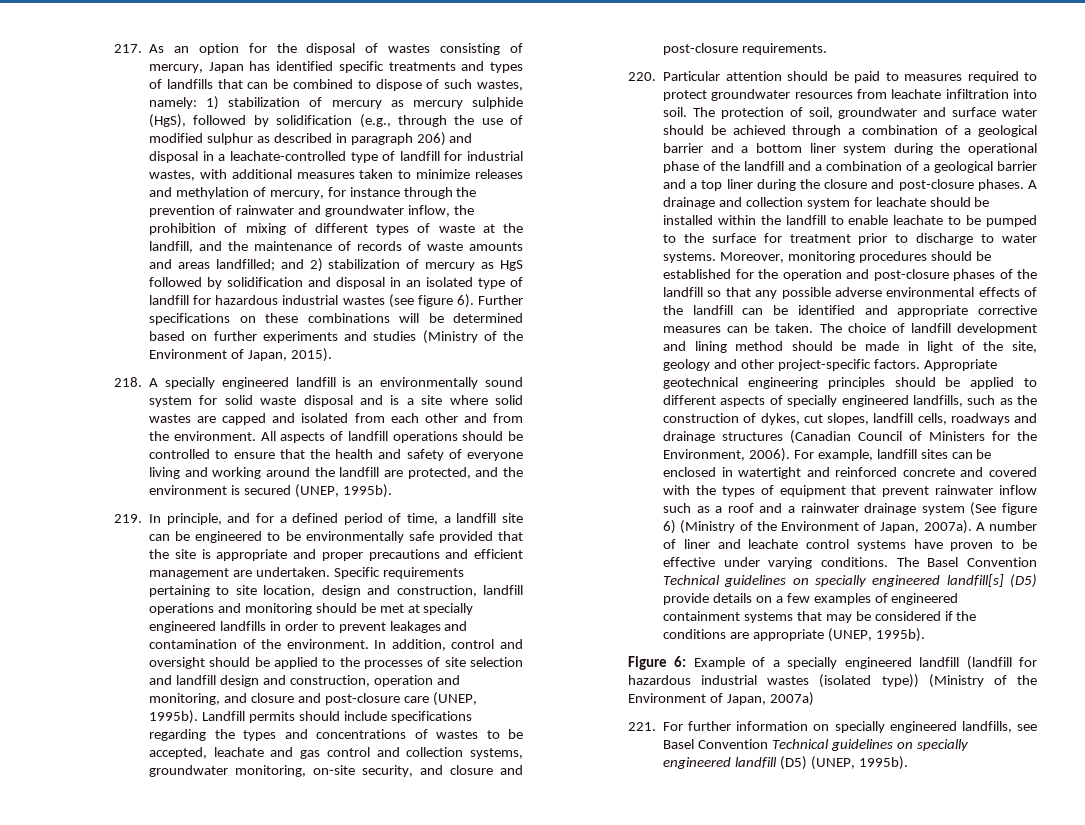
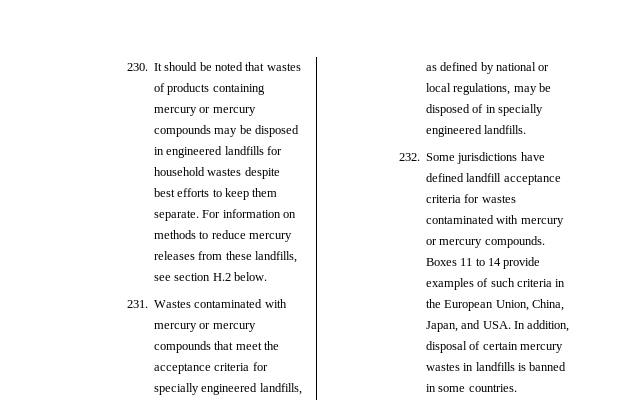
[113,43,523,55] [149,61,523,73] [149,79,523,91] [149,96,524,110] [149,114,523,128] [149,132,473,146] [149,151,523,163] [149,169,523,181] [149,187,477,199] [149,205,474,217] [149,223,524,235] [149,241,523,253] [149,258,523,272] [149,277,523,289] [149,294,523,308] [149,313,523,325] [149,330,523,344] [149,348,332,362] [113,377,523,389] [149,395,524,407] [149,413,523,425] [149,431,523,443] [149,449,524,461] [149,467,524,479] [149,484,392,498] [113,513,524,525] [149,531,523,543] [149,549,523,561] [149,567,464,579] [149,585,524,597] [149,603,474,615] [149,621,468,633] [149,639,523,651] [149,657,523,669] [149,675,460,687] [149,692,477,706] [149,710,472,724] [149,729,523,741] [149,747,523,759] [149,765,523,777] [663,43,827,55] [627,71,1037,83] [663,89,1037,101] [663,107,1037,119] [663,125,1037,137] [663,143,1037,155] [663,161,1037,173] [663,179,1037,191] [663,197,990,209] [663,215,1037,227] [663,233,1037,245] [663,251,991,263] [663,269,1037,281] [663,287,1037,299] [663,305,1037,317] [663,323,1037,335] [663,341,1037,353] [663,359,997,371] [663,377,1037,389] [663,395,1037,407] [663,413,1037,425] [663,430,1037,444] [663,448,992,462] [663,467,1037,479] [663,485,1037,497] [663,502,1038,516] [663,520,1037,534] [663,539,1037,551] [663,557,1037,569] [663,574,1037,588] [663,593,959,605] [663,611,977,623] [663,628,925,642] [627,656,1037,670] [627,674,1037,688] [627,692,814,706] [627,721,1037,733] [663,739,969,751] [663,756,908,770] 217. As an option for the disposal of wastes consisting of mercury, Japan has identified specific treatments and types of landfills that can be combined to dispose of such wastes, namely: 1) stabilization of mercury as mercury sulphide (HgS), followed by solidification (e.g., through the use of modified sulphur as described in paragraph 206) and disposal in a leachate-controlled type of landfill for industrial wastes, with additional measures taken to minimize releases and methylation of mercury, for instance through the prevention of rainwater and groundwater inflow, the prohibition of mixing of different types of waste at the landfill, and the maintenance of records of waste amounts and areas landfilled; and 2) stabilization of mercury as HgS followed by solidification and disposal in an isolated type of landfill for hazardous industrial wastes (see figure 6). Further specifications on these combinations will be determined based on further experiments and studies (Ministry of the Environment of Japan, 2015). // 218. A specially engineered landfill is an environmentally sound system for solid waste disposal and is a site where solid wastes are capped and isolated from each other and from the environment. All aspects of landfill operations should be controlled to ensure that the health and safety of everyone living and working around the landfill are protected, and the environment is secured (UNEP, 1995b). // 219. In principle, and for a defined period of time, a landfill site can be engineered to be environmentally safe provided that the site is appropriate and proper precautions and efficient management are undertaken. Specific requirements pertaining to site location, design and construction, landfill operations and monitoring should be met at specially engineered landfills in order to prevent leakages and contamination of the environment. In addition, control and oversight should be applied to the processes of site selection and landfill design and construction, operation and monitoring, and closure and post-closure care (UNEP, 1995b). Landfill permits should include specifications regarding the types and concentrations of wastes to be accepted, leachate and gas control and collection systems, groundwater monitoring, on-site security, and closure and post-closure requirements. // 220. Particular attention should be paid to measures required to protect groundwater resources from leachate infiltration into soil. The protection of soil, groundwater and surface water should be achieved through a combination of a geological barrier and a bottom liner system during the operational phase of the landfill and a combination of a geological barrier and a top liner during the closure and post-closure phases. A drainage and collection system for leachate should be installed within the landfill to enable leachate to be pumped to the surface for treatment prior to discharge to water systems. Moreover, monitoring procedures should be established for the operation and post-closure phases of the landfill so that any possible adverse environmental effects of the landfill can be identified and appropriate corrective measures can be taken. The choice of landfill development and lining method should be made in light of the site, geology and other project-specific factors. Appropriate geotechnical engineering principles should be applied to different aspects of specially engineered landfills, such as the construction of dykes, cut slopes, landfill cells, roadways and drainage structures (Canadian Council of Ministers for the Environment, 2006). For example, landfill sites can be enclosed in watertight and reinforced concrete and covered with the types of equipment that prevent rainwater inflow such as a roof and a rainwater drainage system (See figure 6) (Ministry of the Environment of Japan, 2007a). A number of liner and leachate control systems have proven to be effective under varying conditions. The Basel Convention Technical guidelines on specially engineered landfill[s] (D5) provide details on a few examples of engineered containment systems that may be considered if the conditions are appropriate (UNEP, 1995b). // Figure 6: Example of a specially engineered landfill (landfill for hazardous industrial wastes (isolated type)) (Ministry of the Environment of Japan, 2007a) // 221. For further information on specially engineered landfills, see Basel Convention Technical guidelines on specially engineered landfill (D5) (UNEP, 1995b). -> [126,62,301,71] [153,83,265,95] [153,107,256,116] [153,125,300,137] [153,146,283,158] [153,167,280,179] [153,188,278,200] [153,209,297,221] [153,230,293,242] [153,251,298,263] [153,272,268,281] [126,299,287,308] [153,323,256,332] [153,341,280,353] [153,362,268,374] [153,383,302,395] [425,62,550,74] [425,83,552,95] [425,104,544,116] [425,125,527,137] [398,152,545,164] [425,173,561,185] [425,194,516,203] [425,215,564,227] [425,236,545,248] [425,257,541,269] [425,278,566,290] [425,299,565,311] [425,320,570,332] [425,341,564,353] [425,362,567,371] [425,384,517,392] 230. It should be noted that wastes of products containing mercury or mercury compounds may be disposed in engineered landfills for household wastes despite best efforts to keep them separate. For information on methods to reduce mercury releases from these landfills, see section H.2 below. // 231. Wastes contaminated with mercury or mercury compounds that meet the acceptance criteria for specially engineered landfills, as defined by national or local regulations, may be disposed of in specially engineered landfills. // 232. Some jurisdictions have defined landfill acceptance criteria for wastes contaminated with mercury or mercury compounds. Boxes 11 to 14 provide examples of such criteria in the European Union, China, Japan, and USA. In addition, disposal of certain mercury wastes in landfills is banned in some countries.

